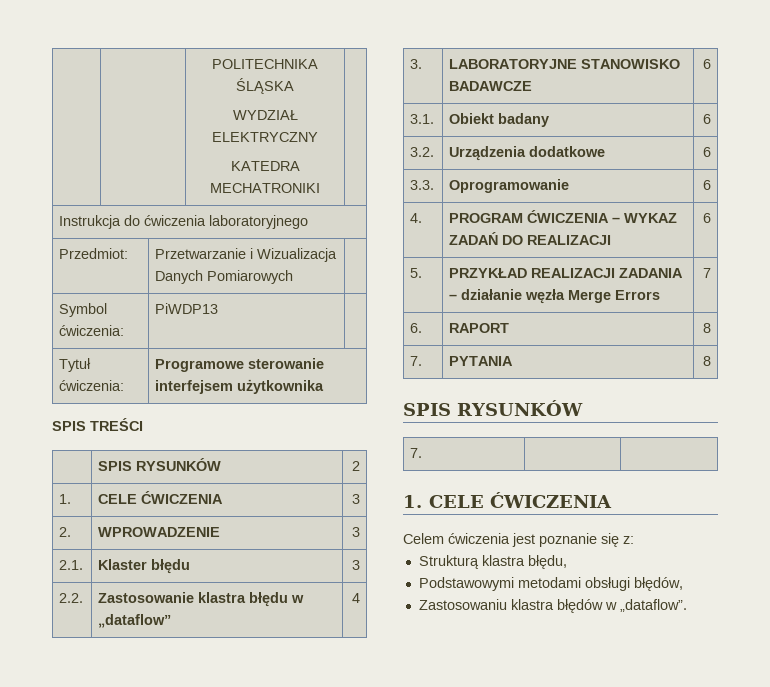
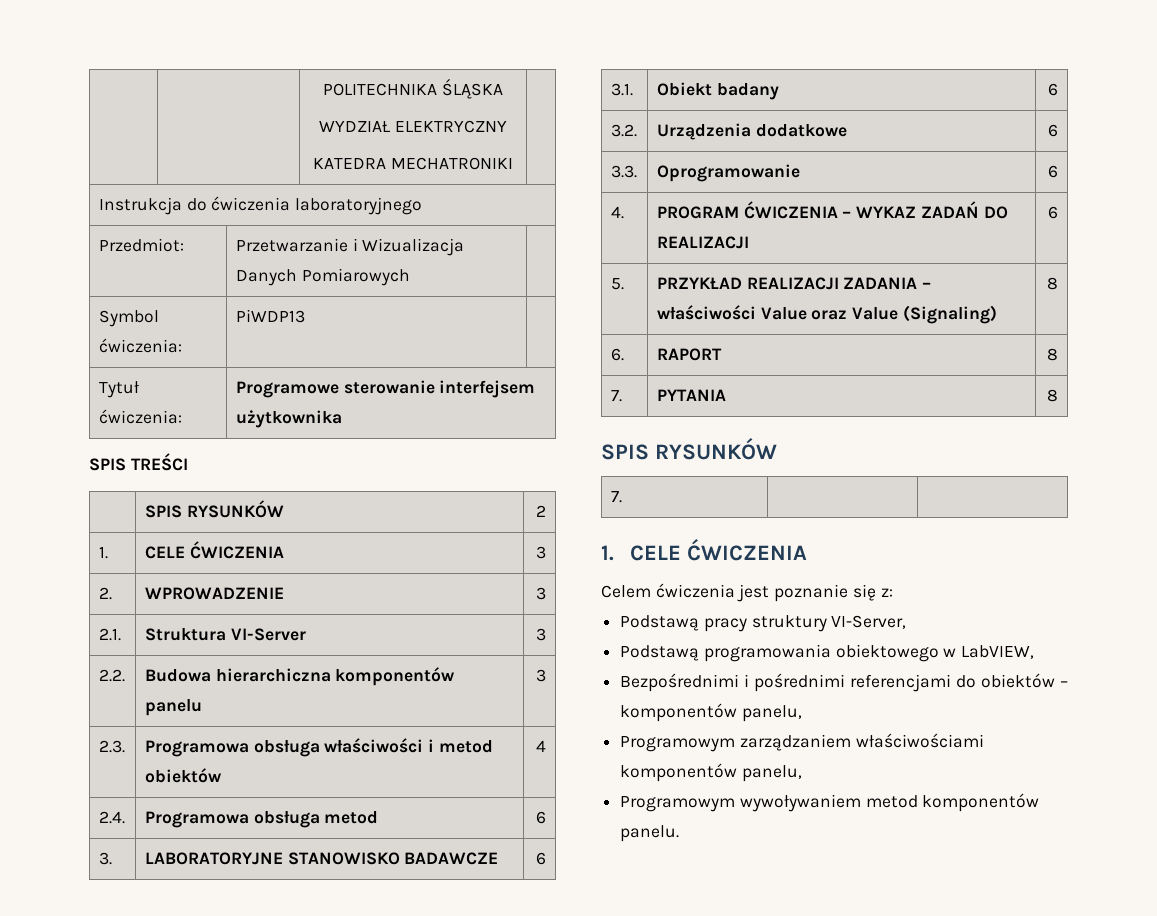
[98,559,191,574] Klaster błędu -> [144,628,306,641] Struktura VI-Server
[98,592,305,607] [98,614,172,628] [351,593,360,603] Zastosowanie klastra błędu w „dataflow” | 4 -> [144,667,455,686] [144,699,202,716] [536,669,547,682] [98,740,125,753] [144,738,493,757] [144,768,221,783] [536,740,547,752] [98,811,125,824] [144,811,379,828] [536,811,547,824] Budowa hierarchiczna komponentów panelu | 3 // 2.3. | Programowa obsługa właściwości i metod obiektów | 4 // 2.4. | Programowa obsługa metod | 6
[461,289,661,304] [702,268,711,278] działanie węzła Merge Errors | 7 -> [656,305,997,324] [1047,277,1059,290] właściwości Value oraz Value (Signaling) | 8
[418,555,567,569] [418,577,683,591] [418,599,687,613] Strukturą klastra błędu, // Podstawowymi metodami obsługi błędów, // Zastosowaniu klastra błędów w „dataflow”. -> [620,615,907,632] [620,644,1035,662] [620,673,1068,692] [620,703,802,722] [620,733,984,752] [620,763,802,782] [620,793,1040,812] [620,825,680,842] Podstawą pracy struktury VI-Server, // Podstawą programowania obiektowego w LabVIEW, // Bezpośrednimi i pośrednimi referencjami do obiektów – komponentów panelu, // Programowym zarządzaniem właściwościami komponentów panelu, // Programowym wywoływaniem metod komponentów panelu.

